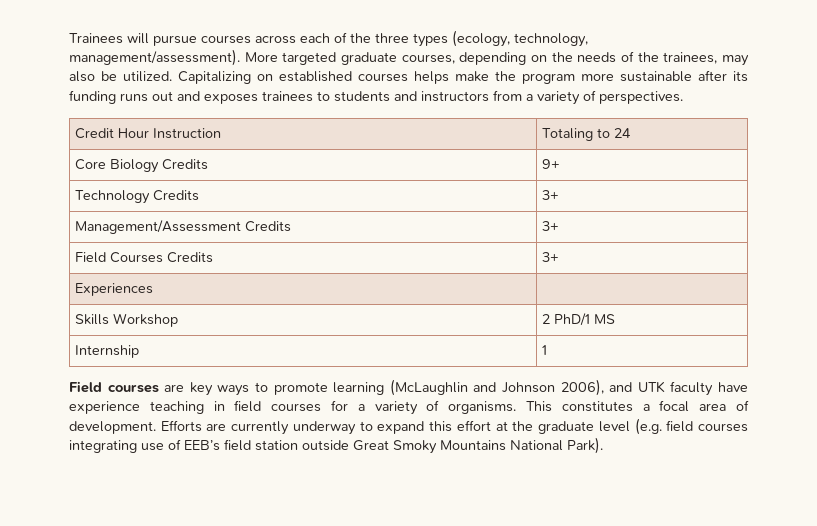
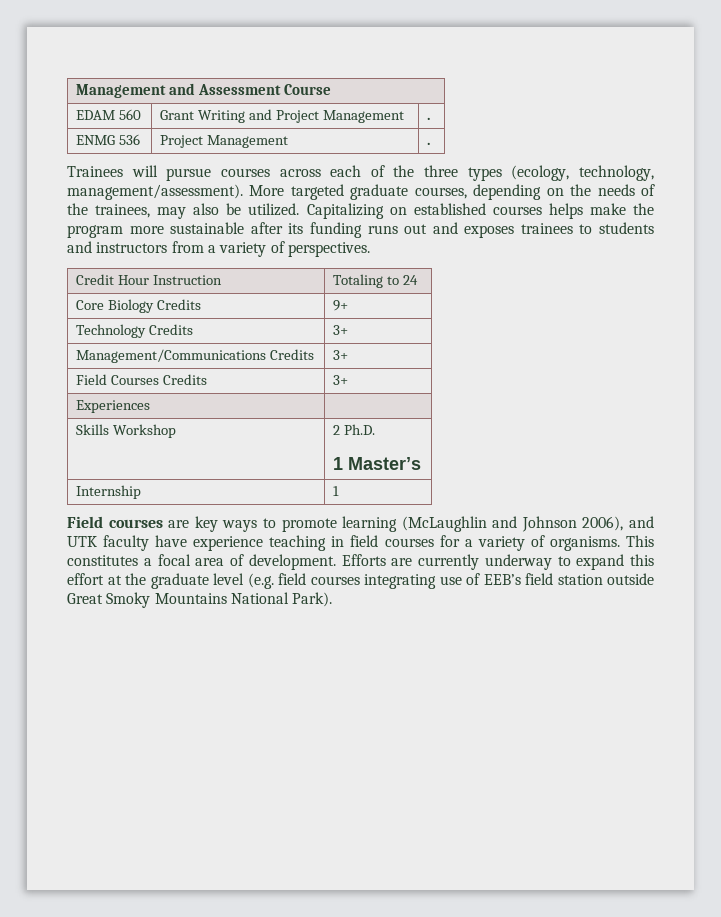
(69, 38) none -> [75,83,331,98] [75,109,141,120] [159,109,404,123] [426,117,430,120] [75,134,140,145] [159,135,288,148] [426,142,430,145] Management and Assessment Course // EDAM 560 | Grant Writing and Project Management | . // ENMG 536 | Project Management | . //
[75,220,242,234] Management/Assessment -> [75,349,266,363] Management/Communications
[554,313,616,326] PhD/1 MS -> [343,424,375,435] [332,457,421,470] Ph.D. // 1 Master’s

